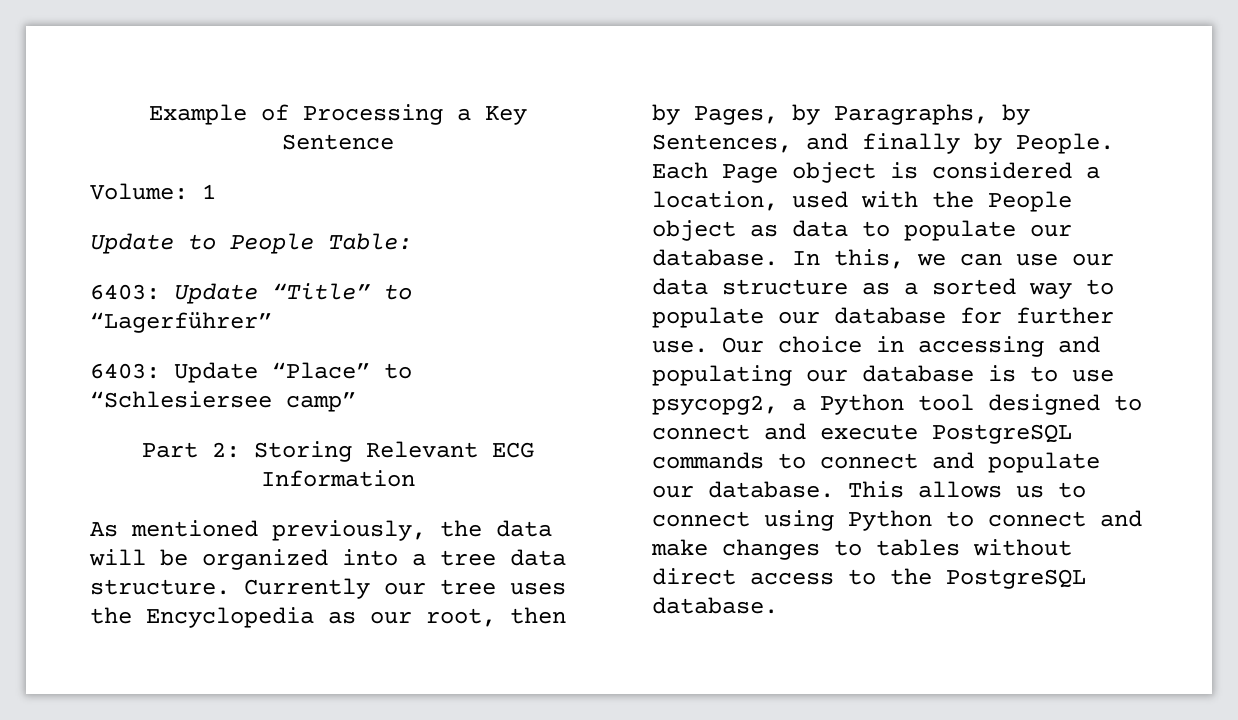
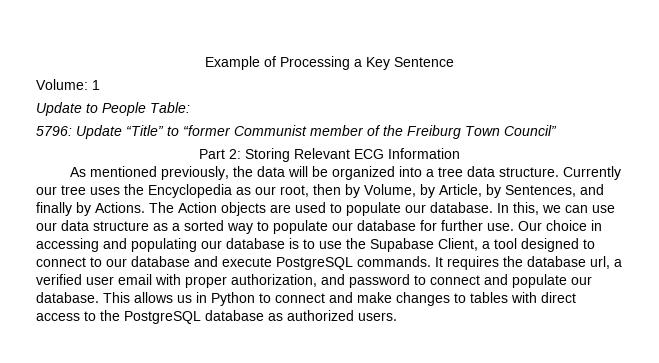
[90,284,160,300] 6403: -> [36,126,72,136] 5796:
[90,312,272,333] [90,362,412,383] [90,391,356,412] “Lagerführer” // 6403: Update “Place” to “Schlesiersee camp” -> [183,125,557,139] “former Communist member of the Freiburg Town Council”
[694,104,988,125] Pages, by Paragraphs, -> [364,184,482,198] Volume, by Article,
[1016,133,1114,154] [652,162,1100,183] [652,191,1072,212] [652,220,848,241] People. Each Page object is considered a location, used with the People object as data -> [95,202,326,216] Actions. The Action objects are used
[652,394,1142,415] [652,423,1072,444] [652,452,764,469] psycopg2, a Python tool designed to connect and execute PostgreSQL commands -> [346,238,595,252] [36,256,622,270] [36,274,410,288] the Supabase Client, a tool designed to connect to our database and execute PostgreSQL commands. It requires the database url, a verified user email with proper authorization, and password
[1058,482,1086,498] [652,510,834,531] to connect using -> [196,292,207,303] in
[973,539,1072,556] without -> [511,292,537,303] with
[652,597,778,614] database. -> [205,310,397,321] database as authorized users.

